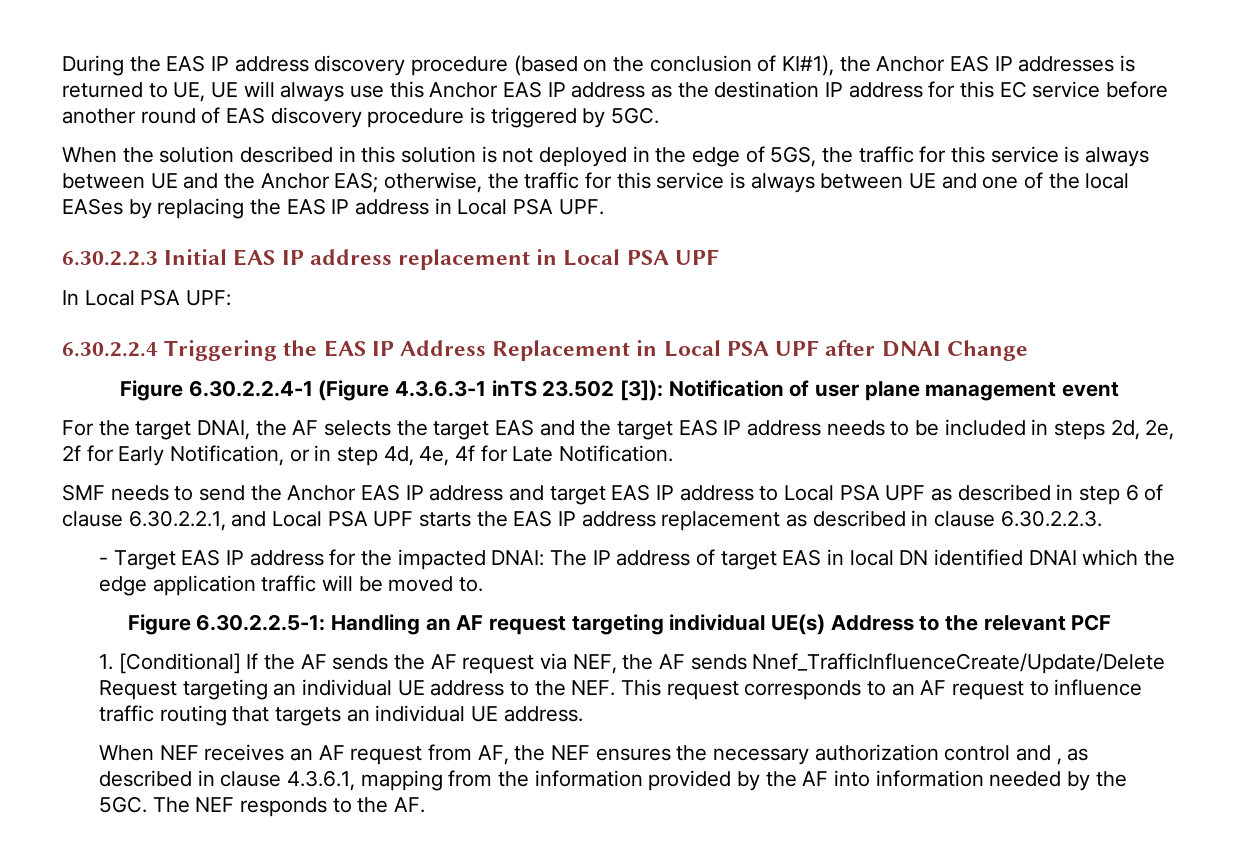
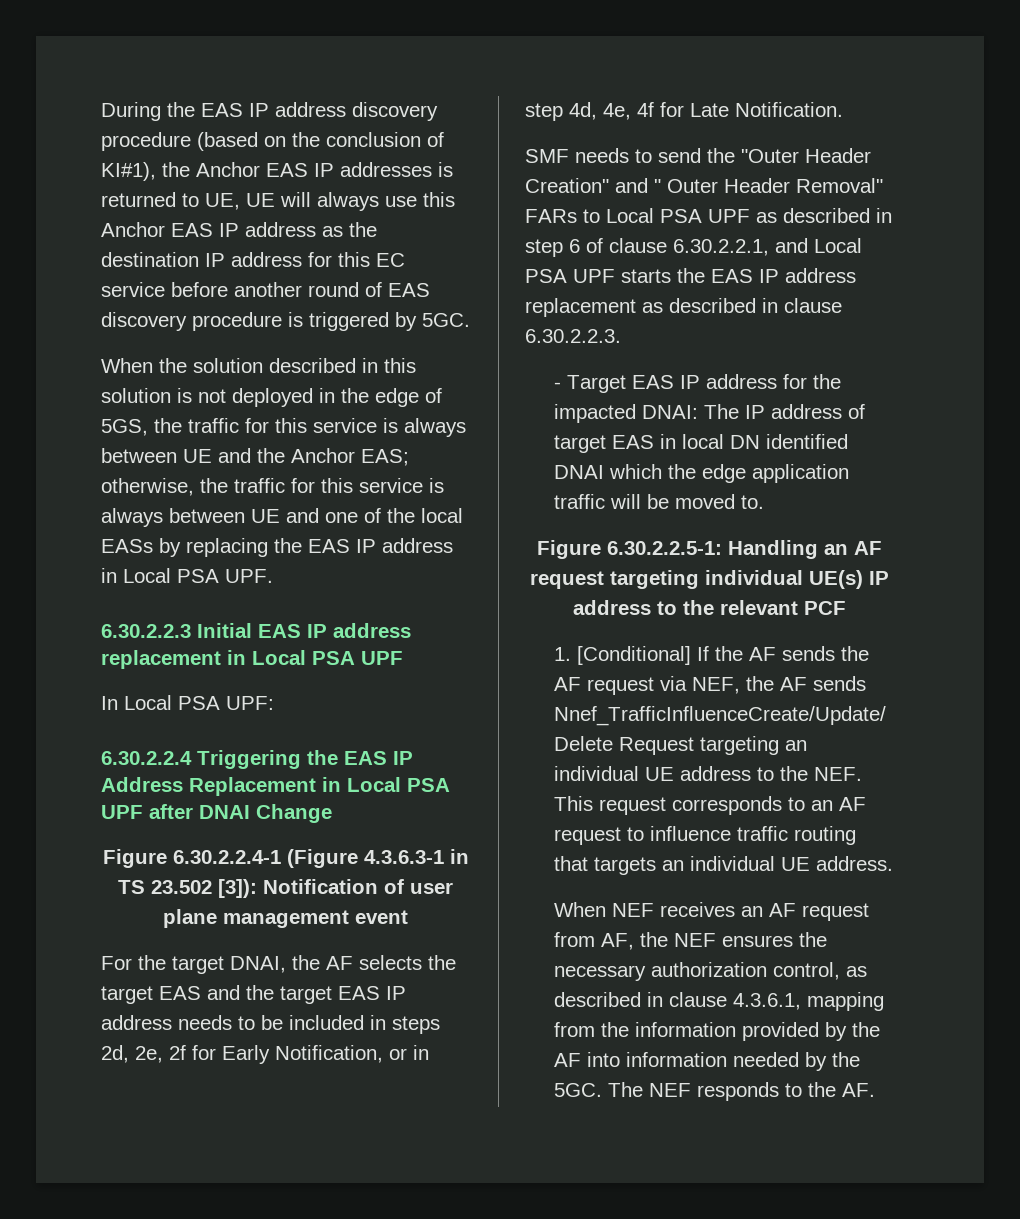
[62,198,123,215] EASes -> [101,539,153,553] EASs
[491,380,537,397] inTS -> [449,849,469,864] [118,880,145,894] in TS
[287,484,754,505] Anchor EAS IP address and target EAS IP address -> [741,148,871,163] [525,178,883,193] [525,209,577,223] "Outer Header Creation" and " Outer Header Removal" FARs
[830,615,914,631] Address -> [869,571,889,585] [573,600,651,615] IP address
[944,745,1062,765] control and , -> [772,962,840,980] control,

